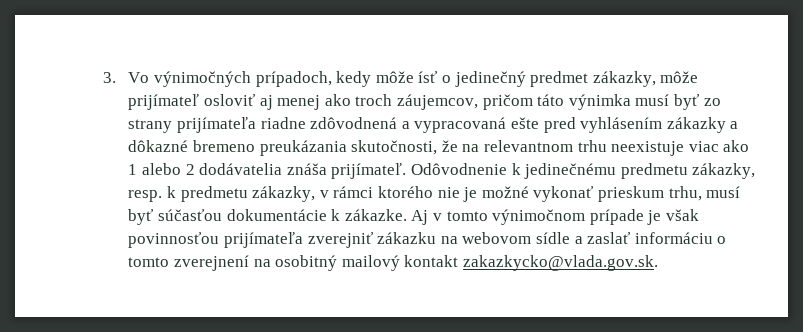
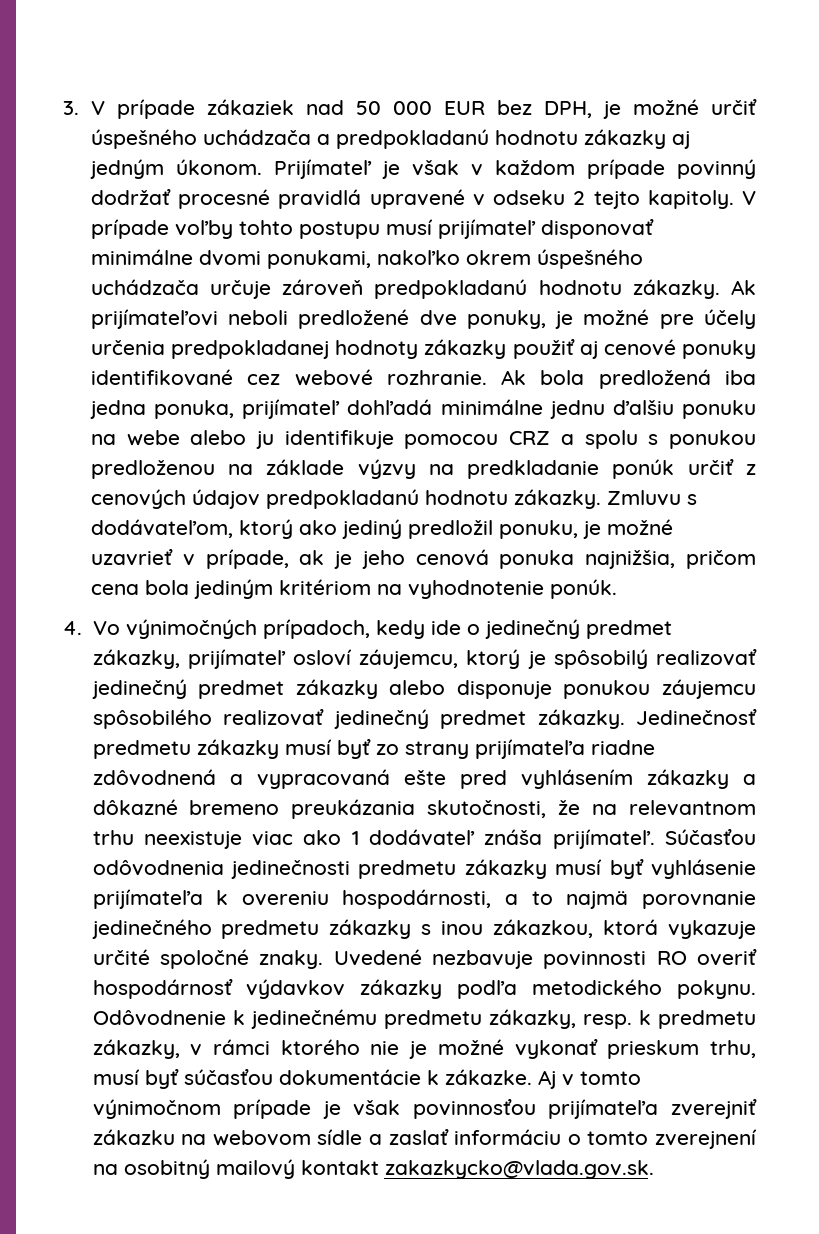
(116, 77) none -> [90,99,757,119] [90,129,690,149] [89,159,756,179] [90,189,756,209] [90,219,654,239] [90,249,643,269] [90,279,756,299] [90,309,756,329] [90,339,757,359] [90,369,756,389] [89,399,757,419] [90,430,756,449] [90,459,756,479] [90,489,697,509] [90,519,673,539] [90,549,756,569] [90,579,617,599] [63,621,82,635] V prípade zákaziek nad 50 000 EUR bez DPH, je možné určiť úspešného uchádzača a predpokladanú hodnotu zákazky aj jedným úkonom. Prijímateľ je však v každom prípade povinný dodržať procesné pravidlá upravené v odseku 2 tejto kapitoly. V prípade voľby tohto postupu musí prijímateľ disponovať minimálne dvomi ponukami, nakoľko okrem úspešného uchádzača určuje zároveň predpokladanú hodnotu zákazky. Ak prijímateľovi neboli predložené dve ponuky, je možné pre účely určenia predpokladanej hodnoty zákazky použiť aj cenové ponuky identifikované cez webové rozhranie. Ak bola predložená iba jedna ponuka, prijímateľ dohľadá minimálne jednu ďalšiu ponuku na webe alebo ju identifikuje pomocou CRZ a spolu s ponukou predloženou na základe výzvy na predkladanie ponúk určiť z cenových údajov predpokladanú hodnotu zákazky. Zmluvu s dodávateľom, ktorý ako jediný predložil ponuku, je možné uzavrieť v prípade, ak je jeho cenová ponuka najnižšia, pričom cena bola jediným kritériom na vyhodnotenie ponúk. // 4.
[375,71,438,83] môže ísť -> [430,620,461,635] ide
[660,71,699,83] [128,94,631,110] môže prijímateľ osloviť aj menej ako troch záujemcov, pričom táto výnimka -> [187,649,757,669] [91,679,756,699] [92,709,757,729] [92,739,279,759] prijímateľ osloví záujemcu, ktorý je spôsobilý realizovať jedinečný predmet zákazky alebo disponuje ponukou záujemcu spôsobilého realizovať jedinečný predmet zákazky. Jedinečnosť predmetu zákazky
[142,163,407,179] alebo 2 dodávatelia znáša prijímateľ. -> [369,829,756,849] [92,859,756,879] [92,889,756,909] [91,919,757,939] [92,949,757,969] [92,979,756,999] dodávateľ znáša prijímateľ. Súčasťou odôvodnenia jedinečnosti predmetu zákazky musí byť vyhlásenie prijímateľa k overeniu hospodárnosti, a to najmä porovnanie jedinečného predmetu zákazky s inou zákazkou, ktorá vykazuje určité spoločné znaky. Uvedené nezbavuje povinnosti RO overiť hospodárnosť výdavkov zákazky podľa metodického pokynu.

